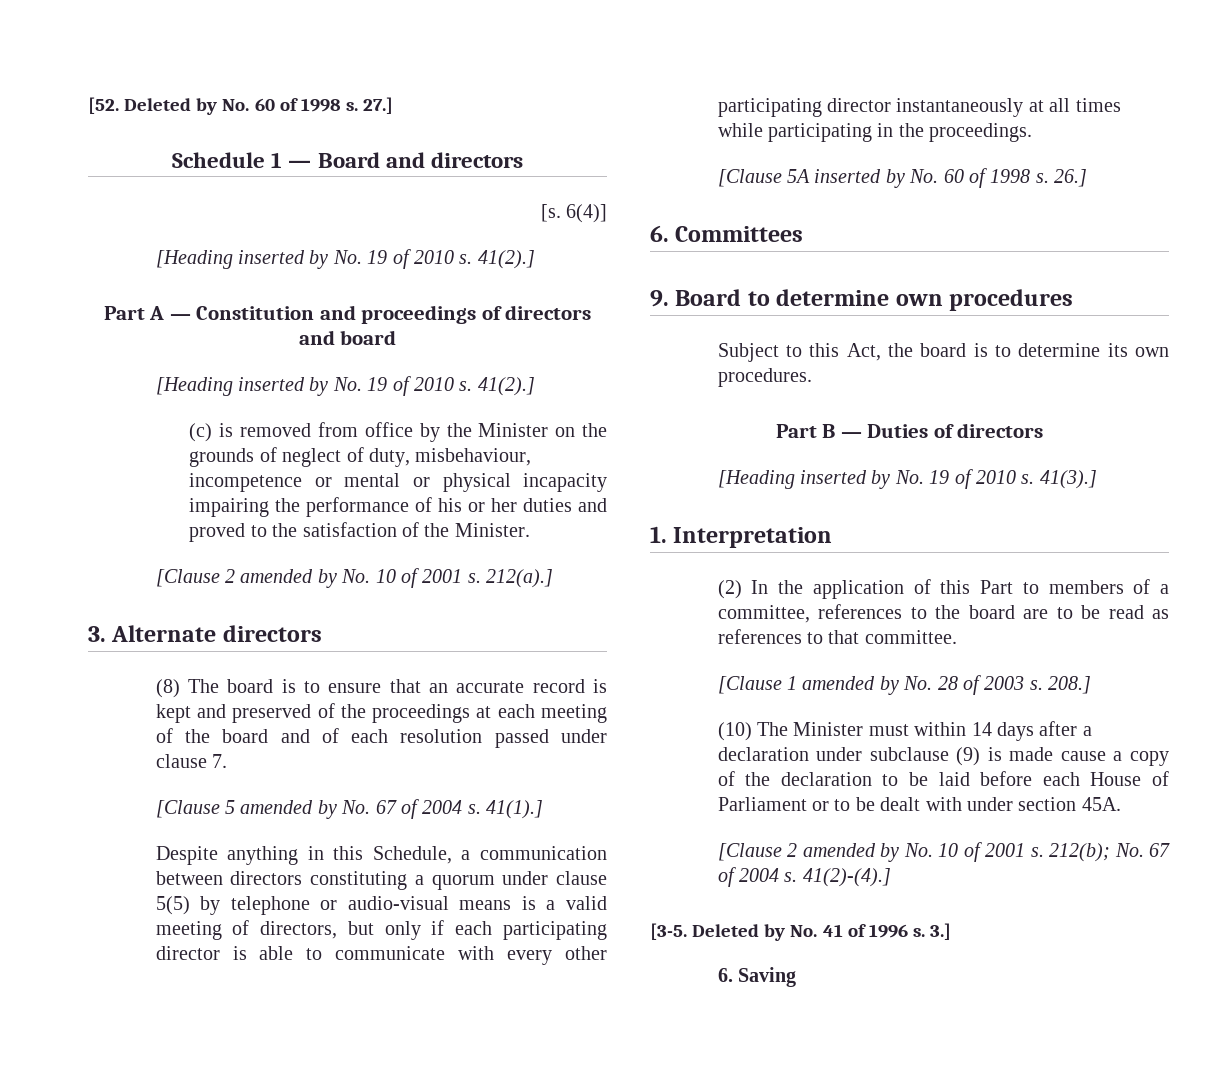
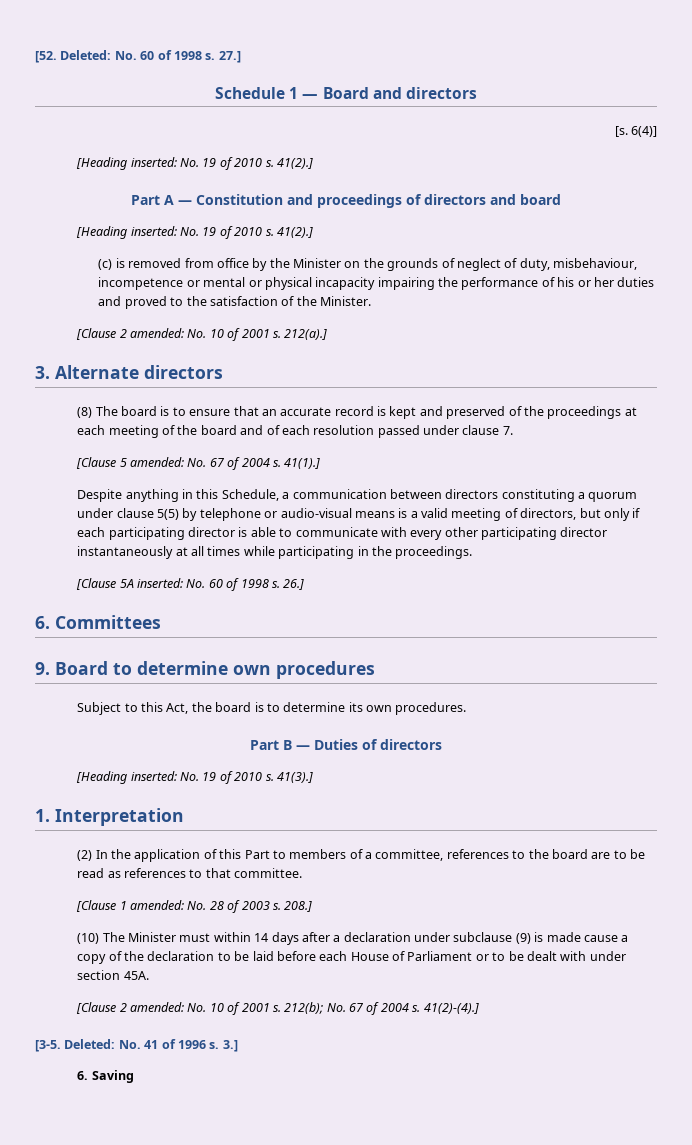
[124,98,218,115] Deleted by -> [60,50,112,60] Deleted:
[238,250,329,269] inserted by -> [130,157,177,167] inserted:
[238,377,329,396] inserted by -> [130,226,177,236] inserted:
[240,569,337,588] amended by -> [130,328,185,338] amended:
[240,800,337,819] amended by -> [130,457,185,467] amended:
[814,169,905,188] inserted by -> [137,578,184,588] inserted:
[800,470,891,489] inserted by -> [130,771,177,781] inserted:
[802,676,899,695] amended by -> [130,900,185,910] amended:
[802,843,900,862] amended by -> [130,1002,185,1012] amended:
[692,924,786,941] Deleted by -> [64,1039,116,1049] Deleted:

